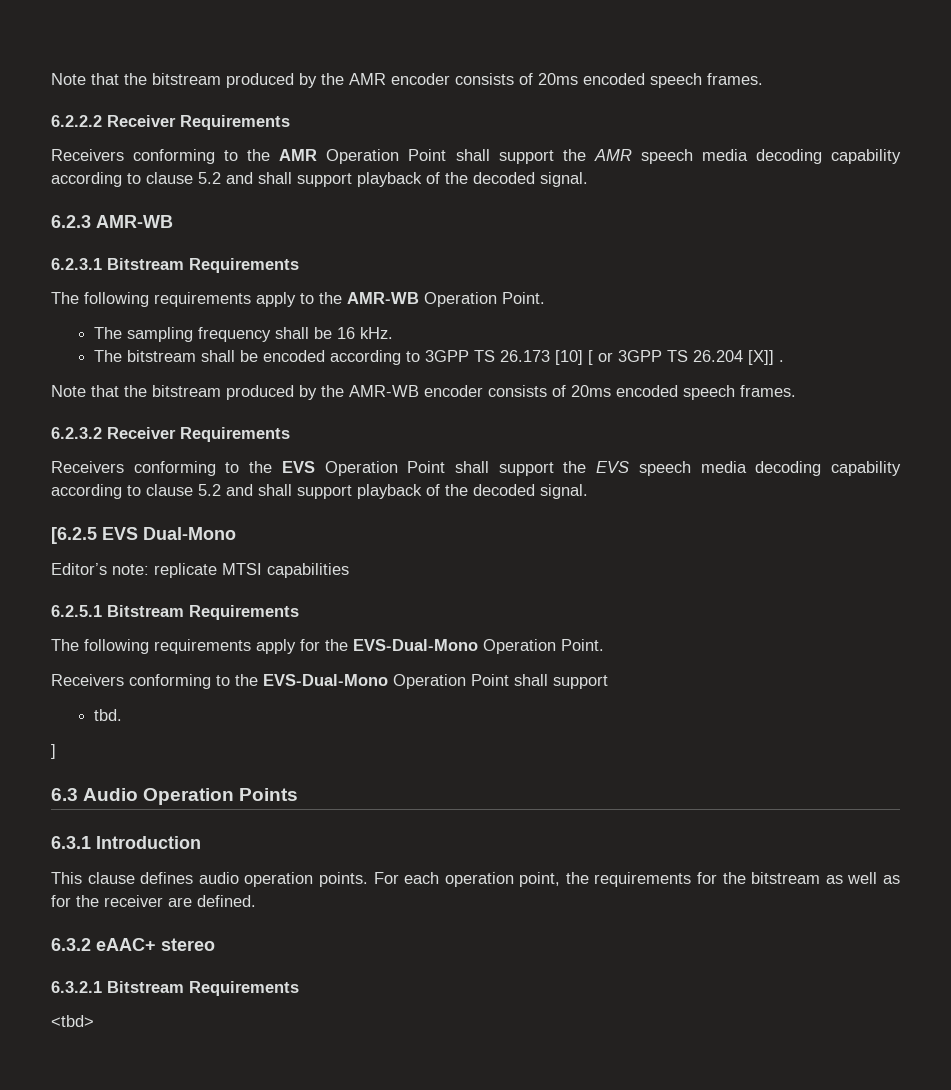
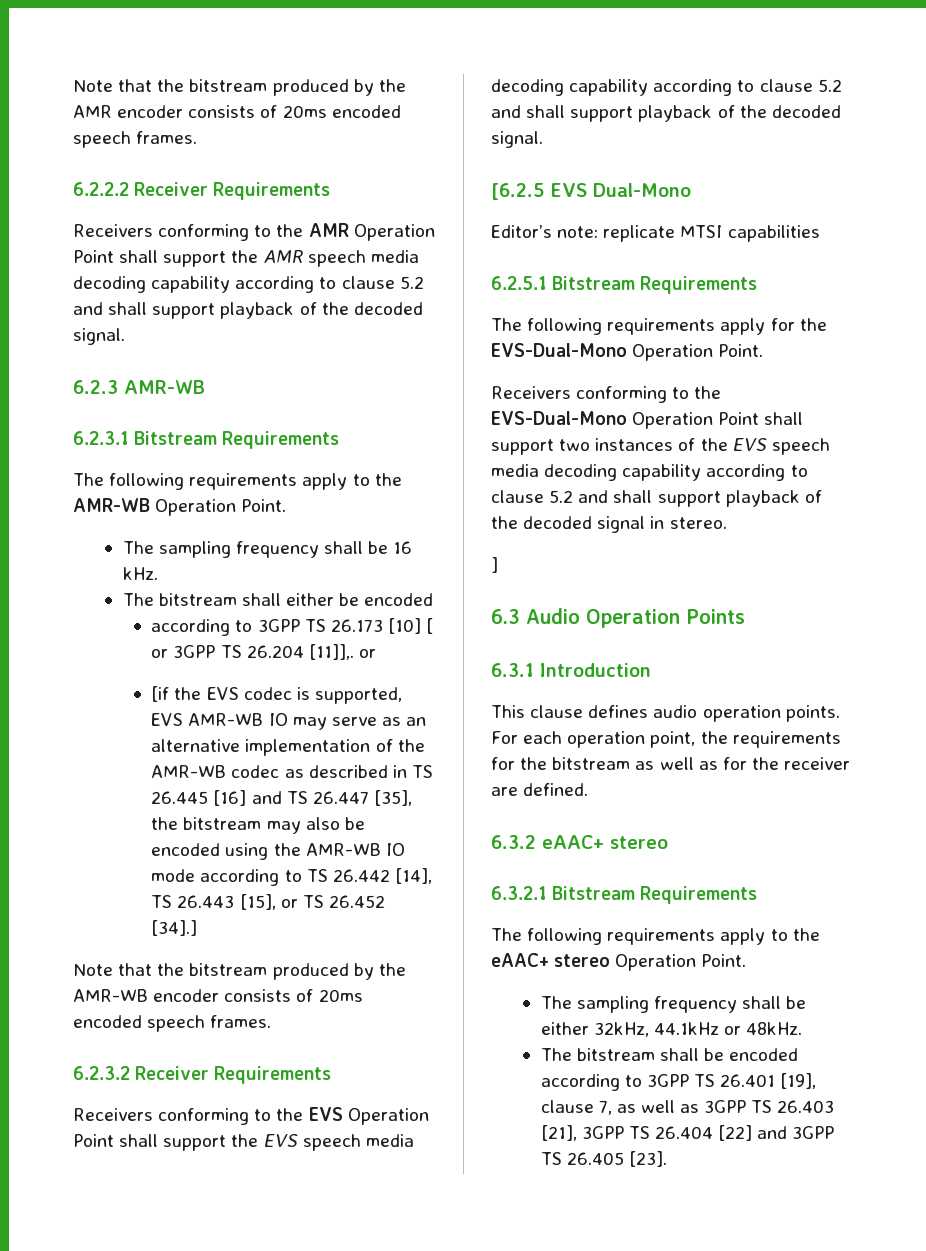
[240,350,326,362] be encoded -> [285,593,434,606] either be encoded //
[748,350,785,365] [X]] . -> [308,644,376,660] [151,686,402,704] [151,713,427,730] [151,739,425,756] [151,765,433,778] [151,790,412,806] [151,817,365,834] [151,843,405,860] [151,868,432,886] [151,894,385,910] [151,920,198,936] [11]],. or // [if the EVS codec is supported, EVS AMR-WB IO may serve as an alternative implementation of the AMR-WB codec as described in TS 26.445 [16] and TS 26.447 [35], the bitstream may also be encoded using the AMR-WB IO mode according to TS 26.442 [14], TS 26.443 [15], or TS 26.452 [34].]
[94,709,123,721] // tbd. -> [559,438,830,455] [491,464,808,481] [491,490,822,507] [491,516,727,533] two instances of the EVS speech media decoding capability according to clause 5.2 and shall support playback of the decoded signal in stereo.
[51,1015,94,1027] <tbd> -> [491,928,820,945] [491,953,747,971] [540,996,807,1013] [540,1022,803,1037] [540,1048,799,1061] [540,1073,817,1091] [540,1100,835,1115] [540,1125,835,1141] [540,1151,667,1167] The following requirements apply to the eAAC+ stereo Operation Point. // The sampling frequency shall be either 32kHz, 44.1kHz or 48kHz. // The bitstream shall be encoded according to 3GPP TS 26.401 [19], clause 7, as well as 3GPP TS 26.403 [21], 3GPP TS 26.404 [22] and 3GPP TS 26.405 [23].

